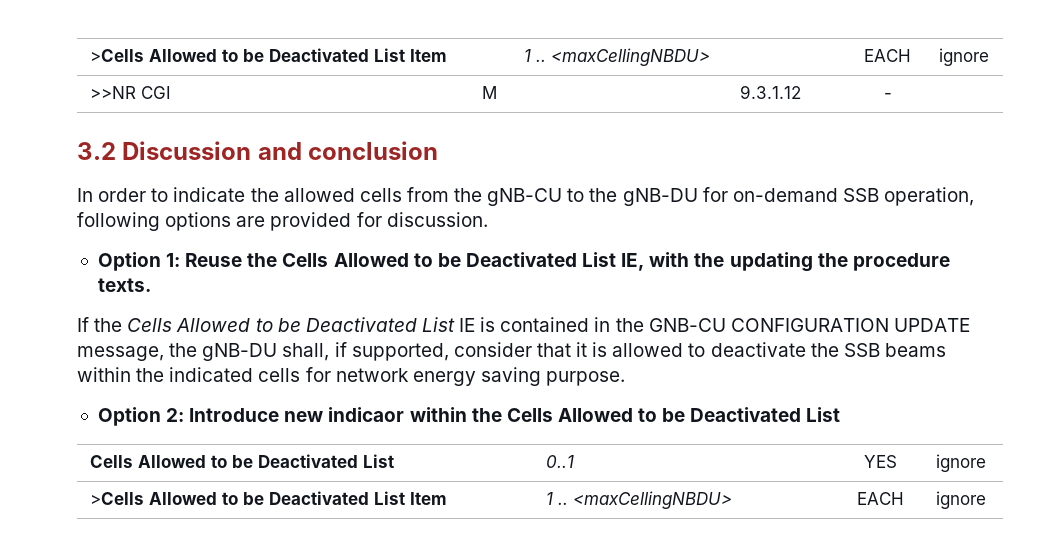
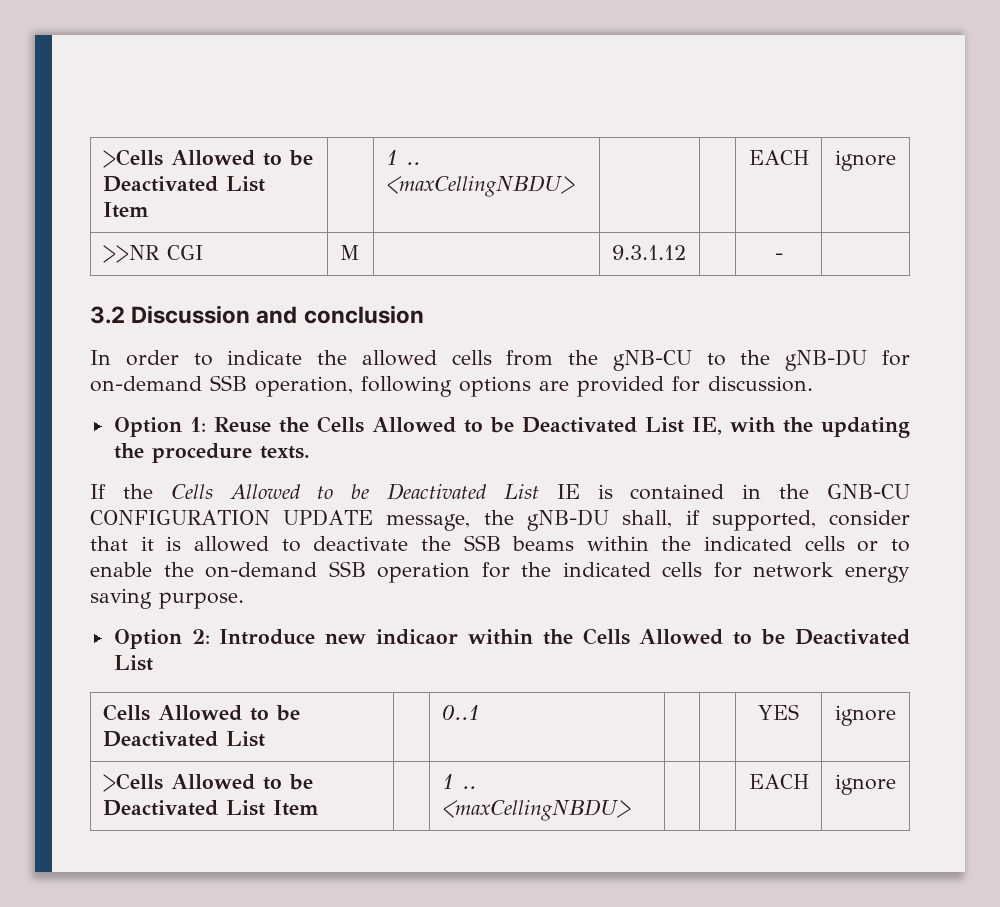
(301, 375) none -> [857,539,910,552] [90,561,703,583] or to enable the on-demand SSB operation for the indicated cells

